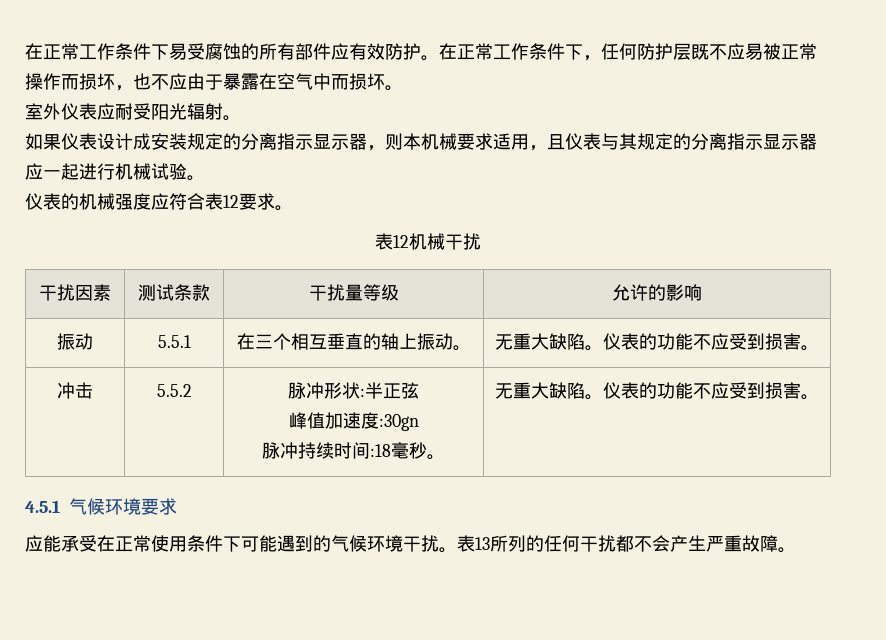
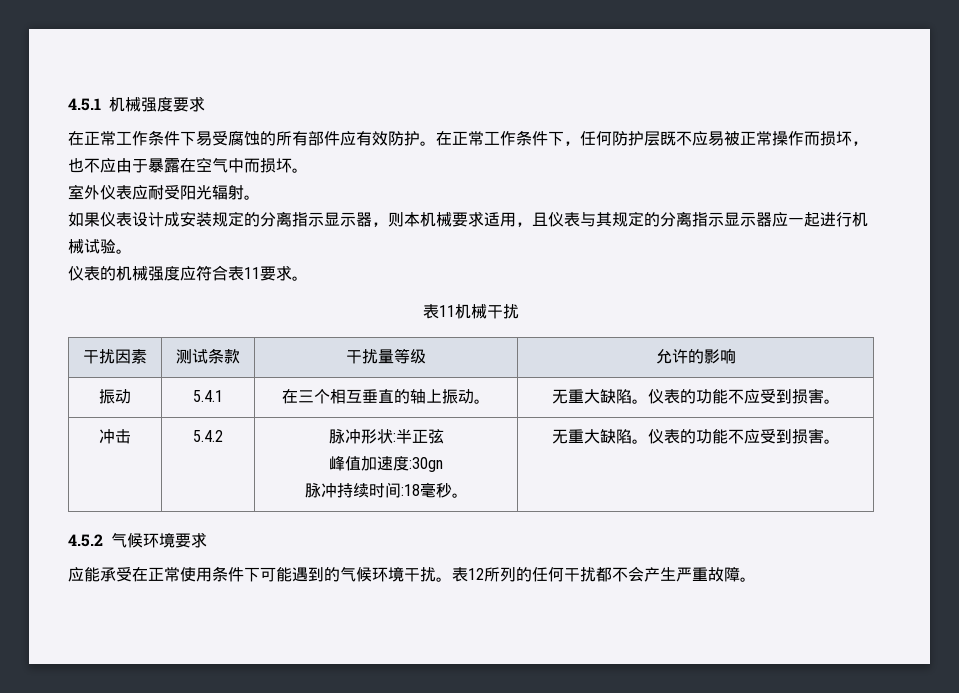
(25, 51) none -> [68,96,205,112] 4.5.1机械强度要求 //
[223,195,239,208] 12 -> [244,267,260,279] 11
[393,235,409,248] 12 -> [439,305,455,317] 11
[157,335,191,348] 5.5.1 -> [193,390,223,402] 5.4.1
[156,384,192,397] 5.5.2 -> [193,430,223,442] 5.4.2
[25,500,60,513] 4.5.1 -> [68,534,103,547] 4.5.2
[475,537,490,550] 13 -> [468,568,484,580] 12

